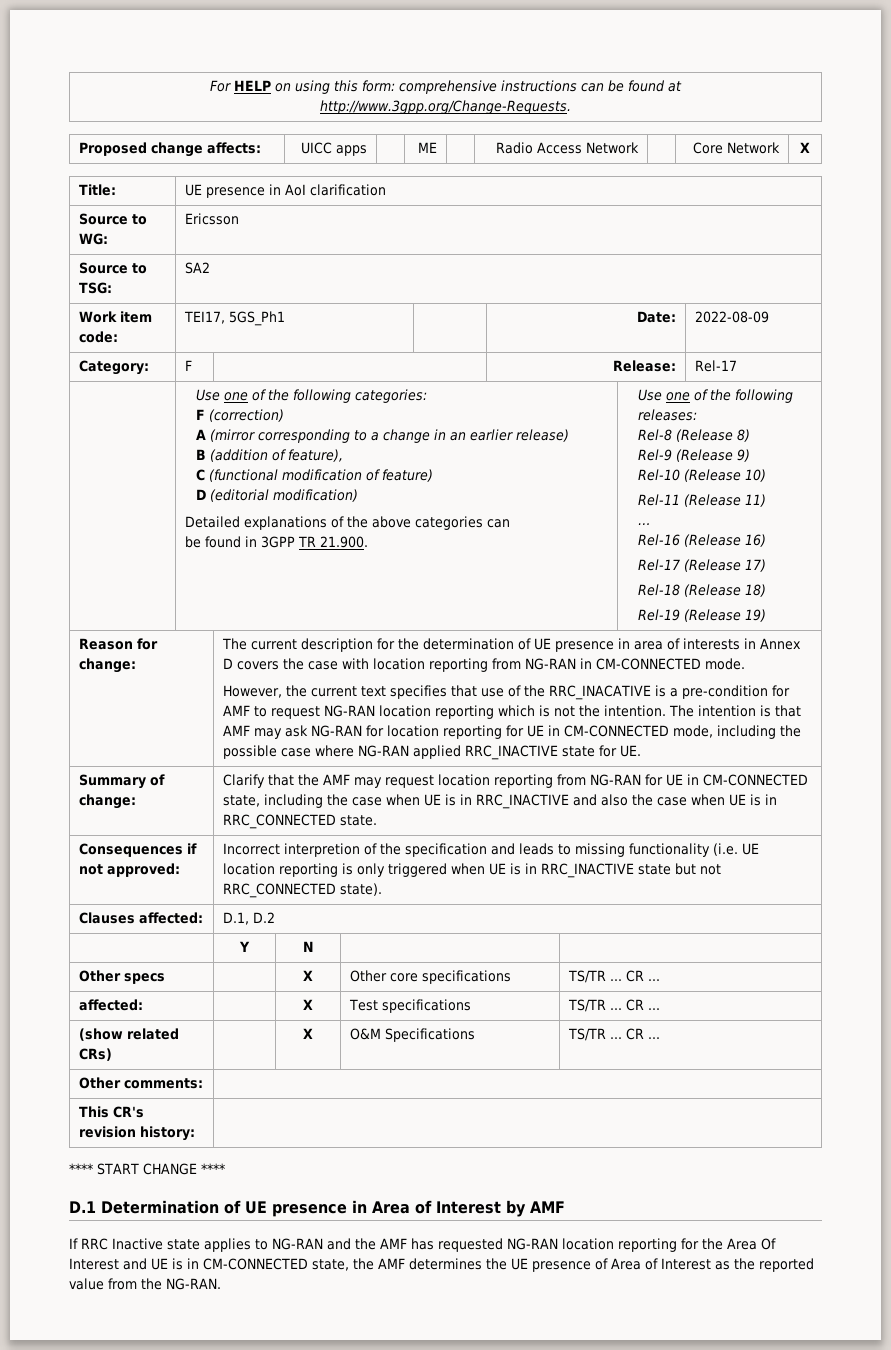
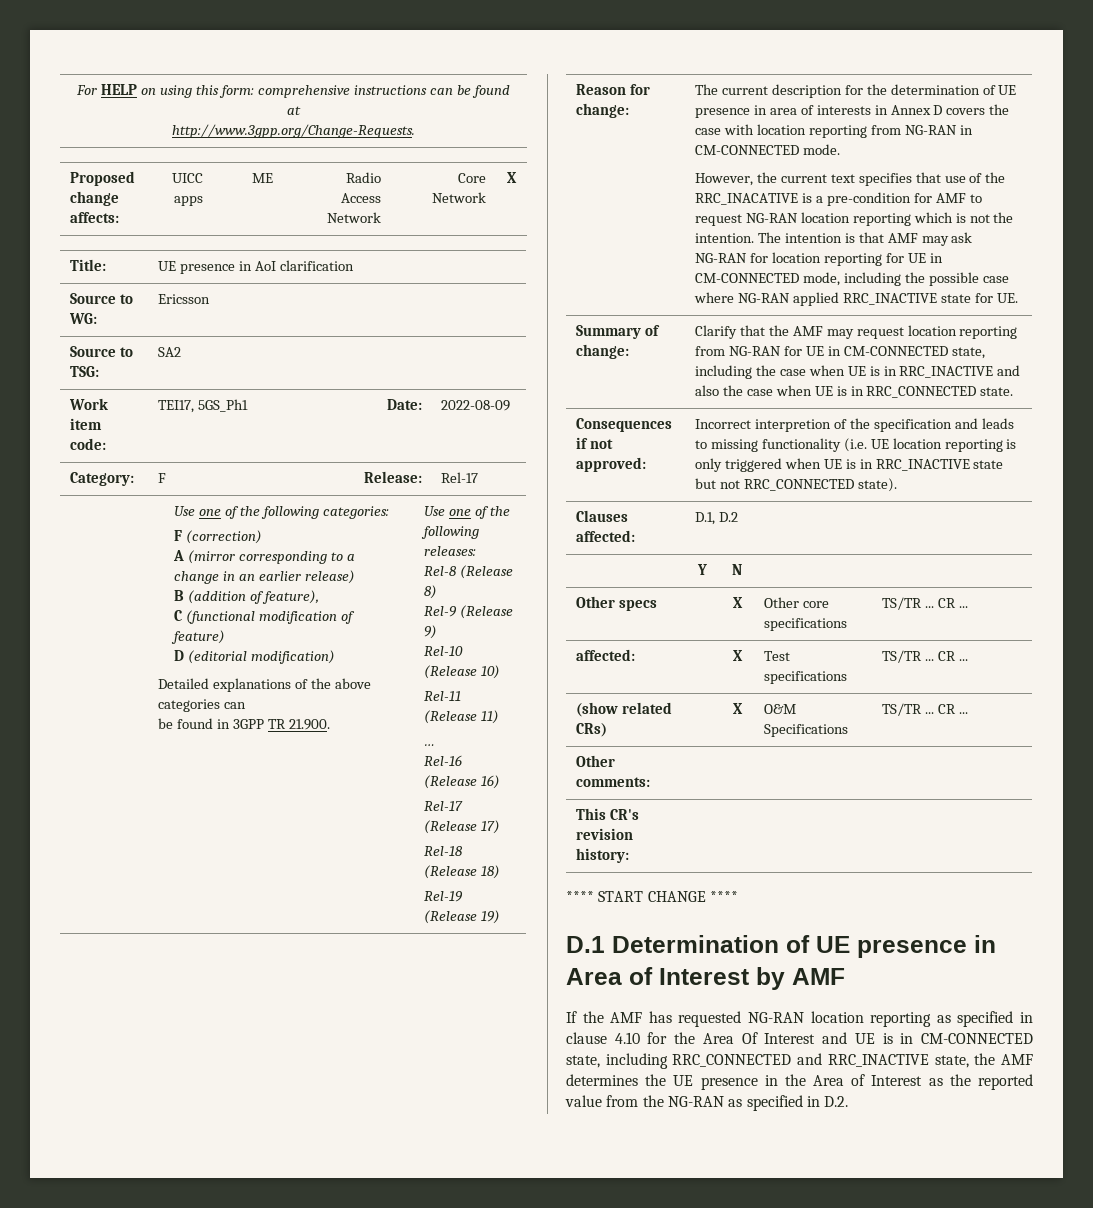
[81,1238,351,1252] RRC Inactive state applies to NG-RAN and -> (577, 1017) none
(677, 1245) none -> [936,1011,1033,1027] [566,1032,640,1044] as specified in clause 4.10
(349, 1265) none -> [605,1053,969,1069] including RRC_CONNECTED and RRC_INACTIVE state,
[595,1258,608,1270] of -> [764,1074,806,1086] in the
[166,1278,221,1290] NG-RAN. -> [667,1095,849,1111] NG-RAN as specified in D.2.

